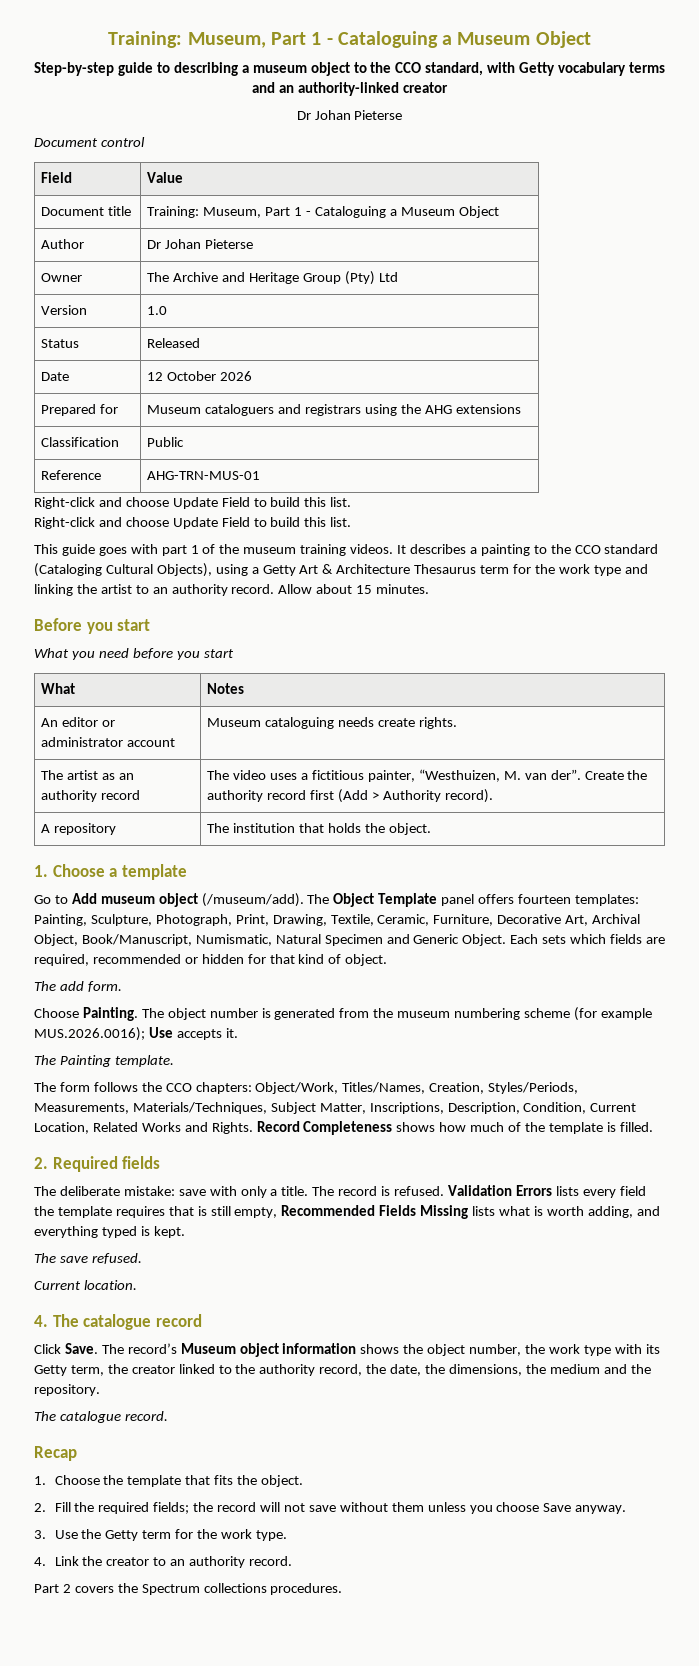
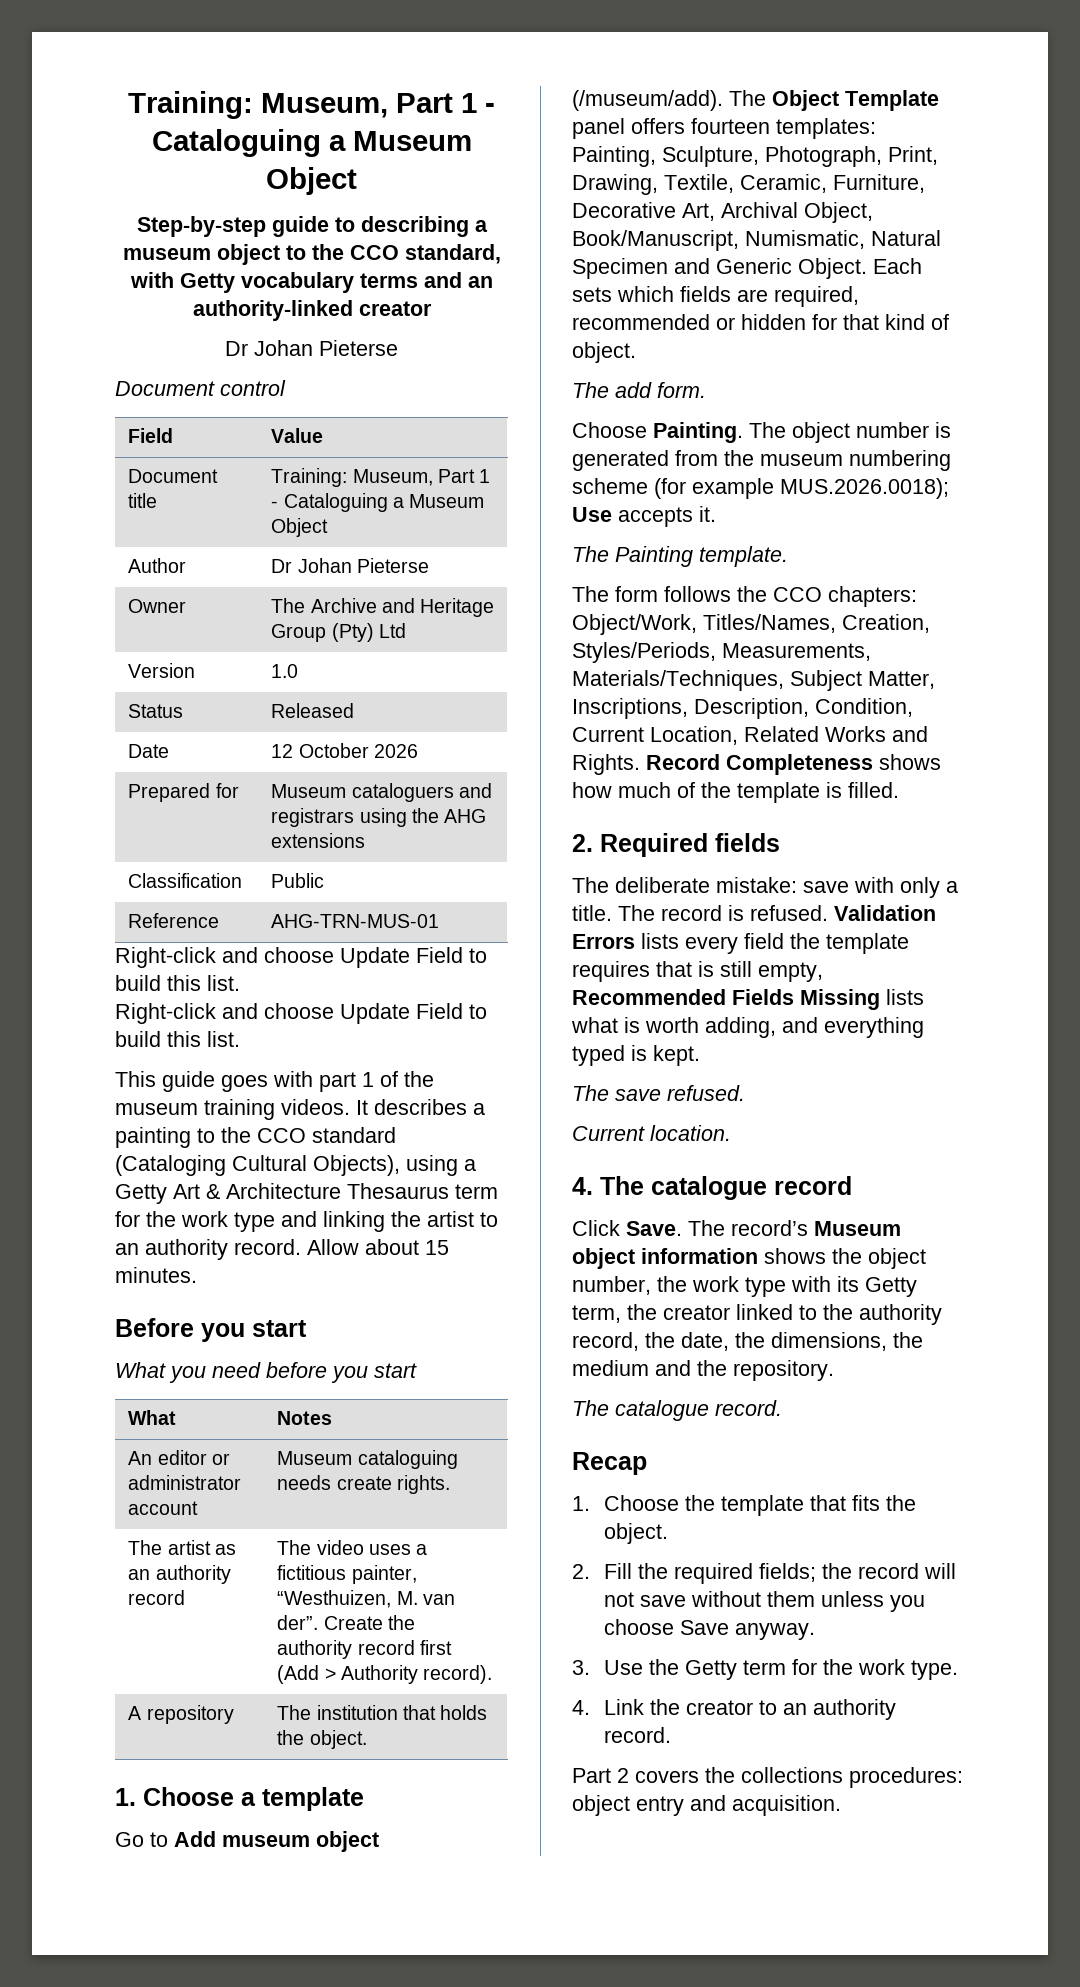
[34,1027,145,1041] MUS.2026.0016); -> [780,478,949,499] MUS.2026.0018);
[141,1583,343,1595] Spectrum collections procedures. -> [741,1767,963,1788] [572,1795,841,1816] collections procedures: object entry and acquisition.

